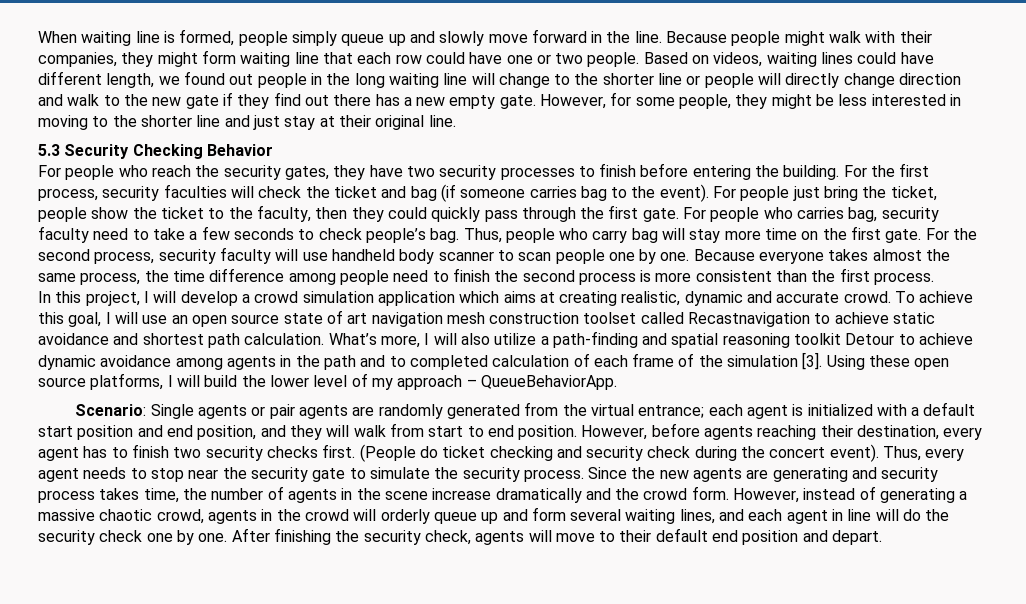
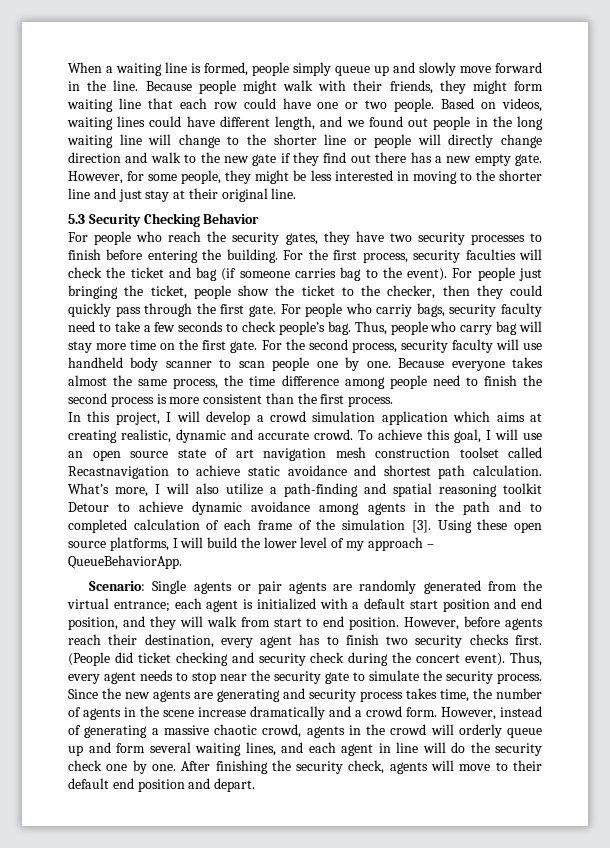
(77, 37) none -> [106,66,113,73] a
[38,52,117,67] companies, -> [389,80,433,94] friends,
(155, 80) none -> [320,116,343,127] and
[824,186,859,201] bring -> [68,285,118,299] bringing
[256,205,311,222] faculty, -> [387,285,436,299] checker,
[797,207,878,222] carries bag, -> [376,303,445,317] carriy bags,
[757,425,817,440] reaching -> [68,634,101,645] reach
[419,446,438,458] do -> [114,652,133,663] did
[615,488,640,500] the -> [355,710,362,717] a

